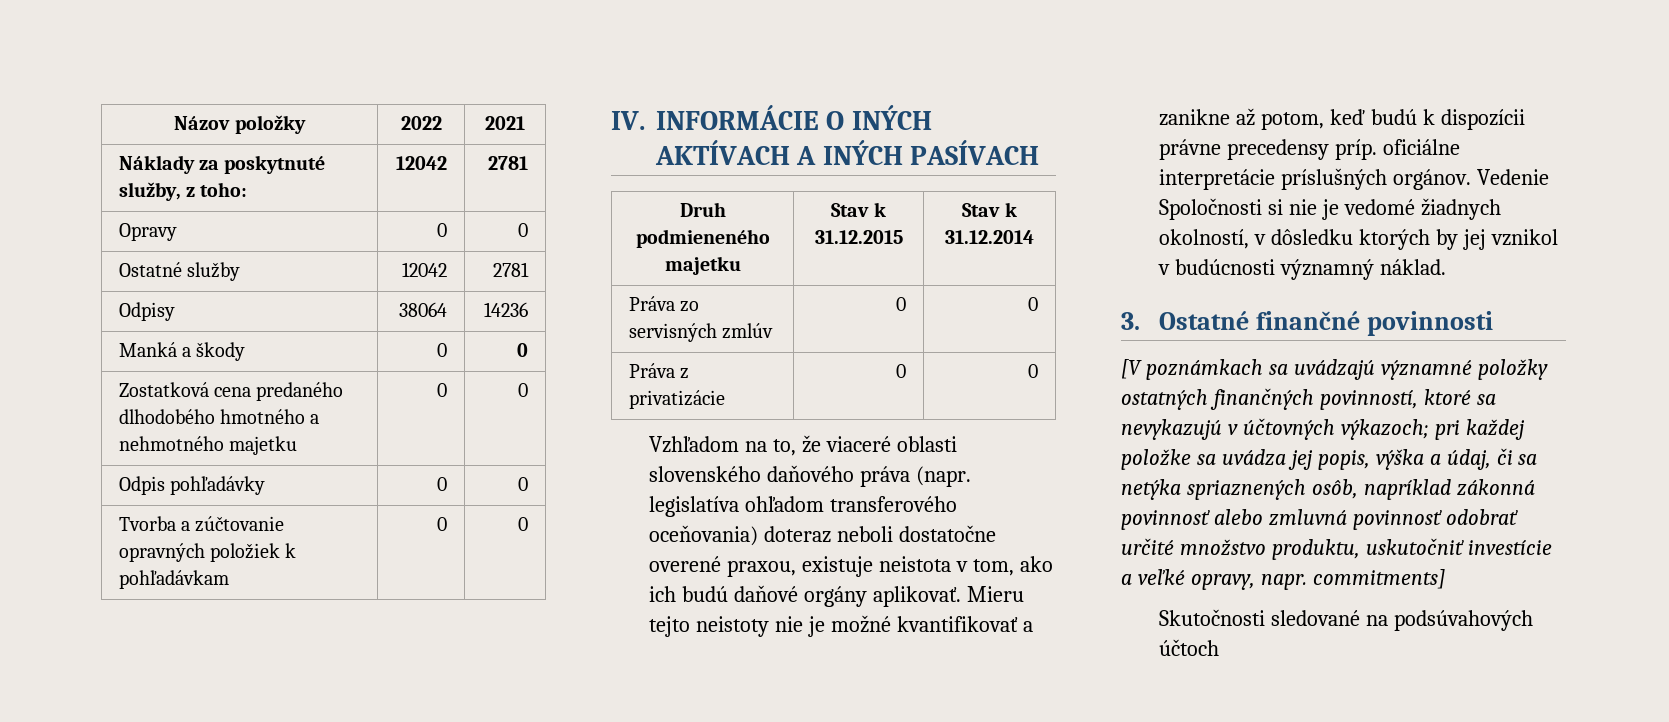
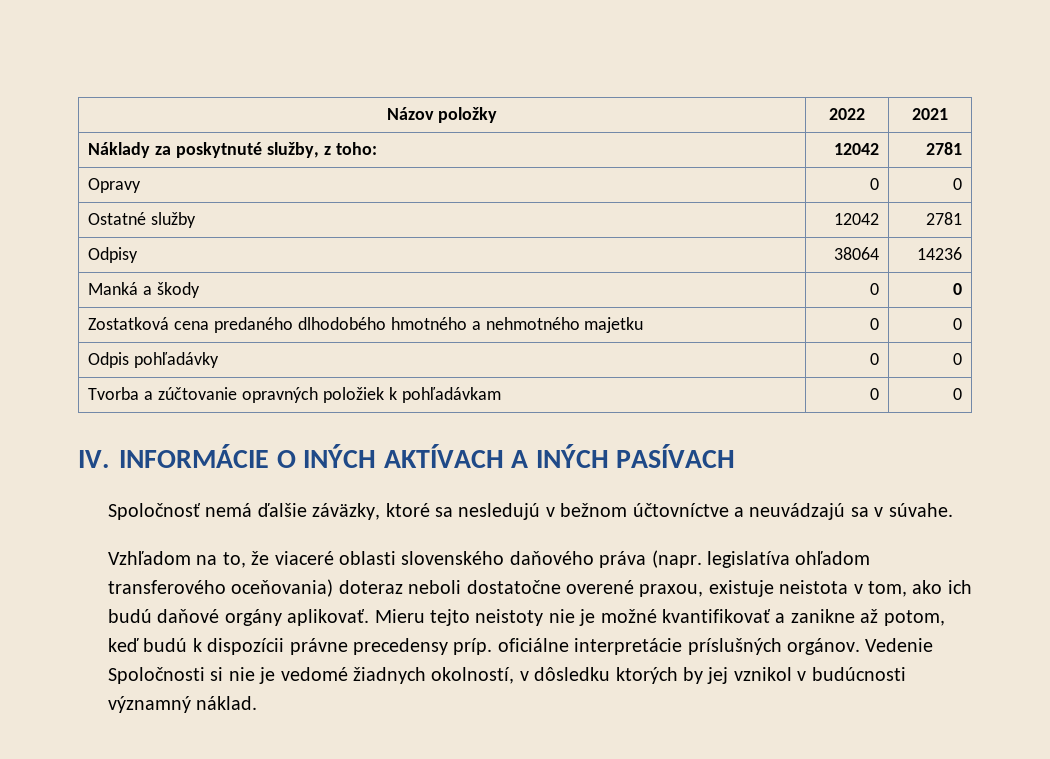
[679,202,726,217] [635,229,770,248] [664,256,741,275] [831,202,886,217] [814,230,903,244] [962,202,1017,217] [945,230,1034,244] [628,296,699,312] [628,323,773,342] [896,297,907,311] [1028,297,1039,311] [628,363,689,379] [628,390,725,409] [896,364,907,378] [1028,364,1039,378] // Druh podmieneného majetku | Stav k 31.12.2015 | Stav k 31.12.2014 // Práva zo servisných zmlúv | 0 | 0 // Práva z privatizácie | 0 | 0 -> [108,503,953,520] // Spoločnosť nemá ďalšie záväzky, ktoré sa nesledujú v bežnom účtovníctve a neuvádzajú sa v súvahe.
[1121,311,1493,336] [1121,359,1548,380] [1121,388,1496,410] [1121,418,1525,440] [1121,448,1538,470] [1121,479,1535,500] [1121,509,1518,530] [1121,538,1552,560] [1121,569,1445,590] [1159,609,1533,631] [1159,639,1220,656] // 3. Ostatné finančné povinnosti // [V poznámkach sa uvádzajú významné položky ostatných finančných povinností, ktoré sa nevykazujú v účtovných výkazoch; pri každej položke sa uvádza jej popis, výška a údaj, či sa netýka spriaznených osôb, napríklad zákonná povinnosť alebo zmluvná povinnosť odobrať určité množstvo produktu, uskutočniť investície a veľké opravy, napr. commitments] // Skutočnosti sledované na podsúvahových účtoch -> (258, 703) none

